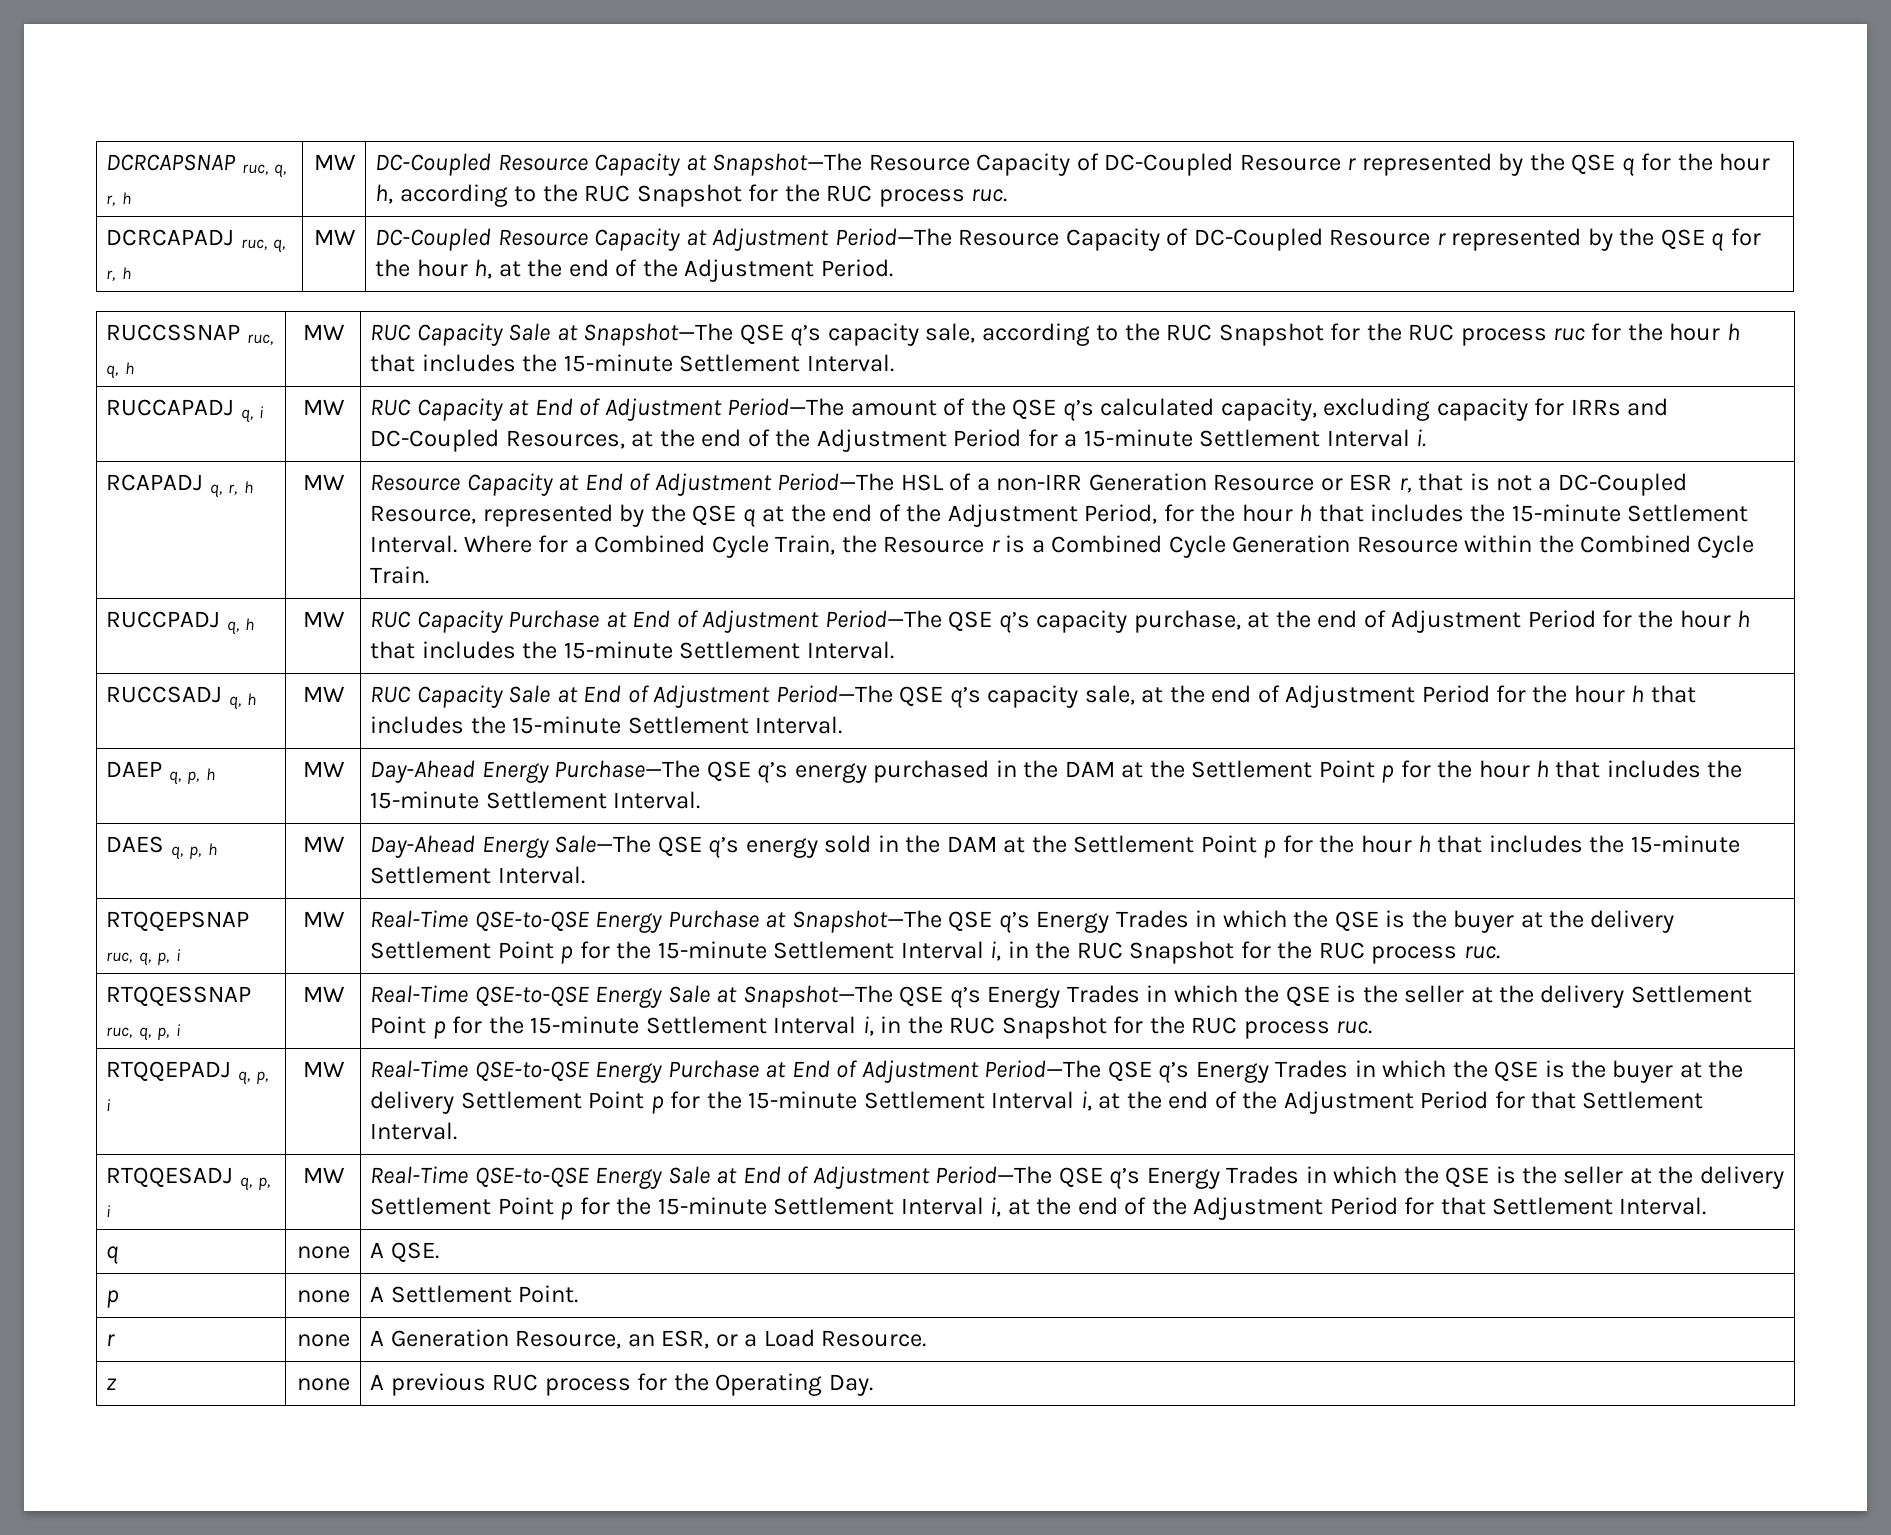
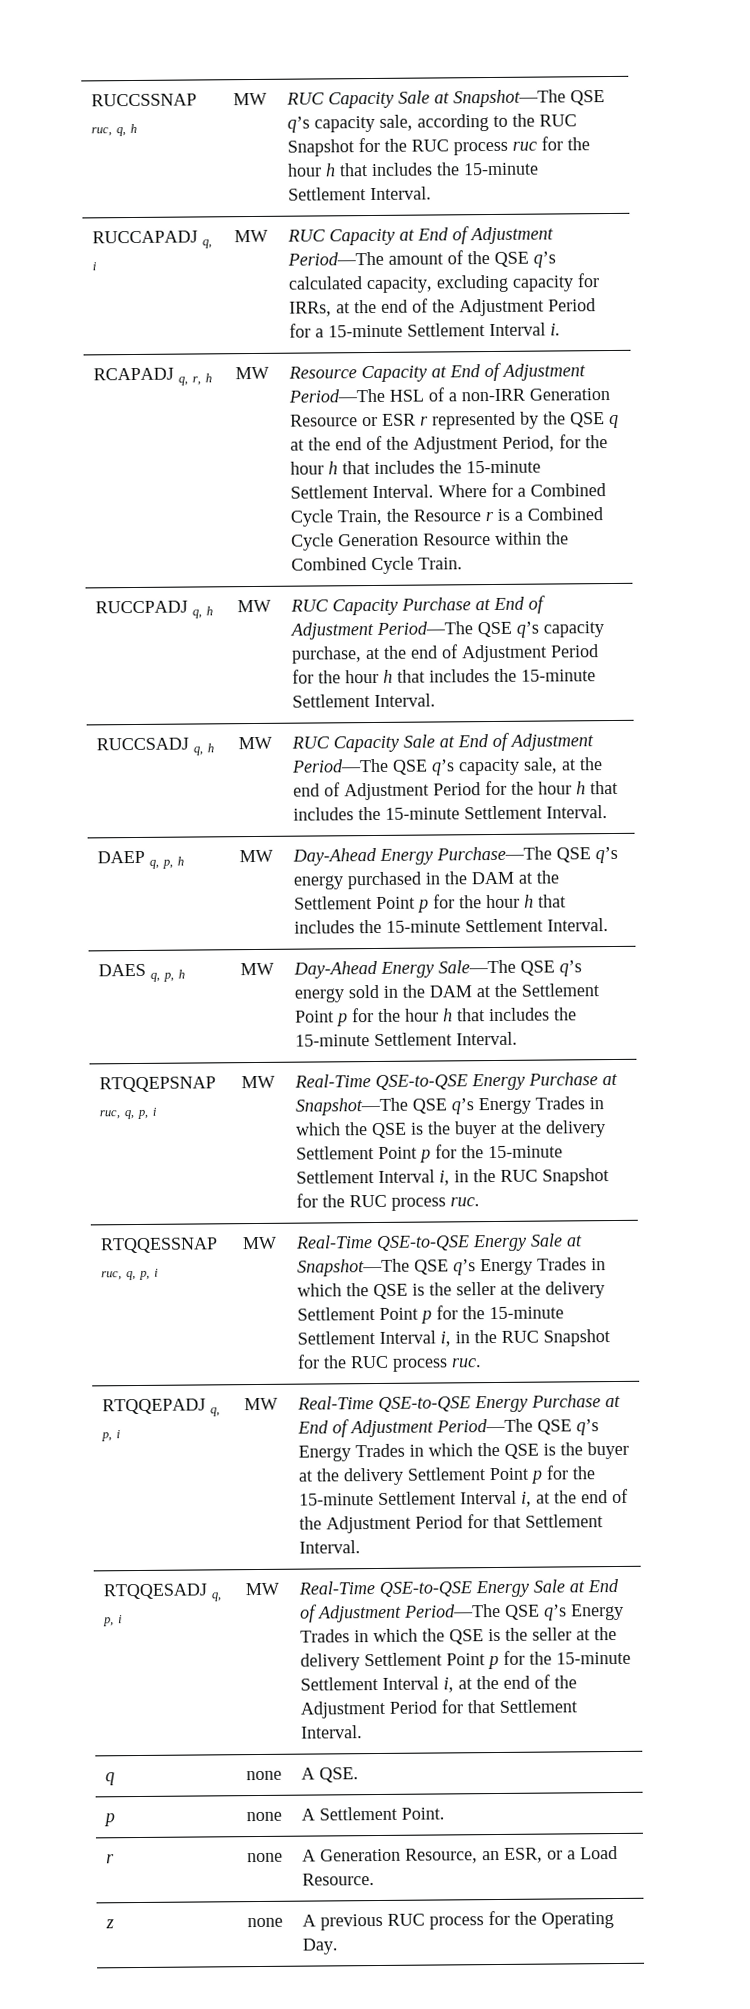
[106,154,287,178] [106,192,131,206] [313,154,356,170] [375,153,1770,176] [375,184,1008,207] [106,229,286,253] [106,267,131,281] [313,229,356,245] [375,228,1761,251] [375,259,893,282] DCRCAPSNAP ruc, q, r, h | MW | DC-Coupled Resource Capacity at Snapshot—The Resource Capacity of DC-Coupled Resource r represented by the QSE q for the hour h, according to the RUC Snapshot for the RUC process ruc. // DCRCAPADJ ruc, q, r, h | MW | DC-Coupled Resource Capacity at Adjustment Period—The Resource Capacity of DC-Coupled Resource r represented by the QSE q for the hour h, at the end of the Adjustment Period. // -> (91, 100) none
[1570,398,1668,416] [370,429,625,452] IRRs and DC-Coupled Resources, -> [289,301,333,317] IRRs,
[1398,473,1687,496] [370,505,477,524] r, that is not a DC-Coupled Resource, -> [420,416,430,426] r

